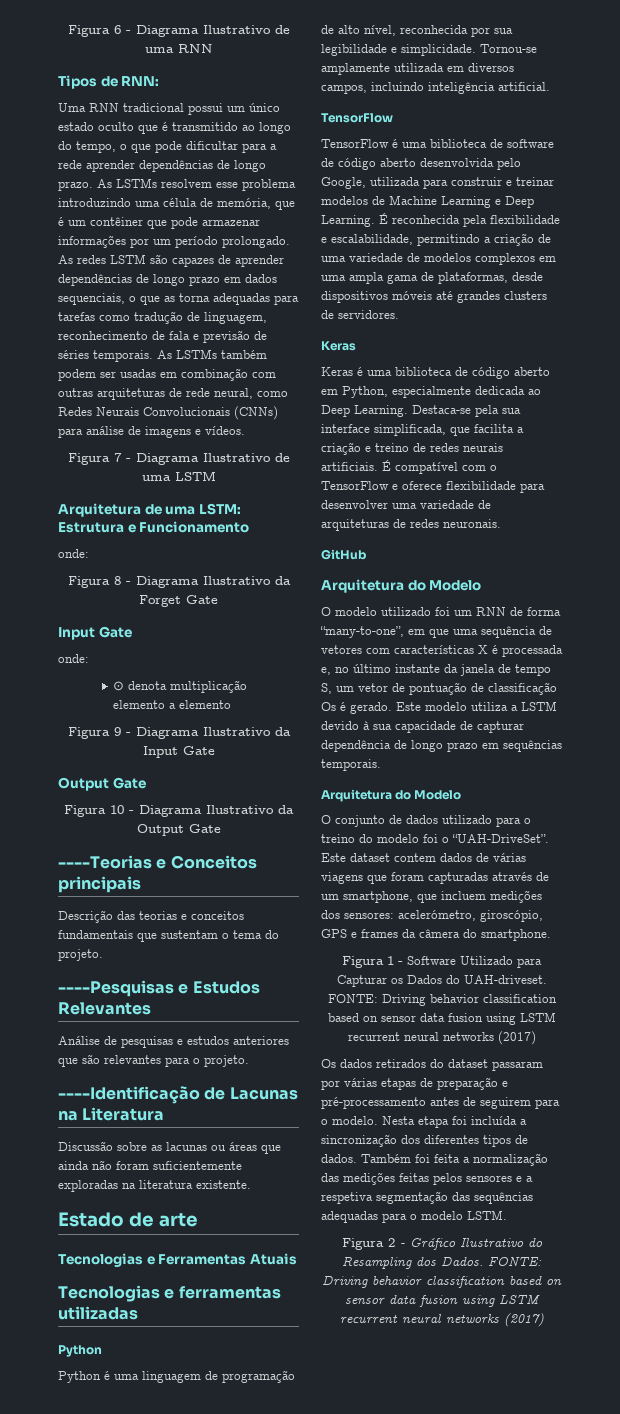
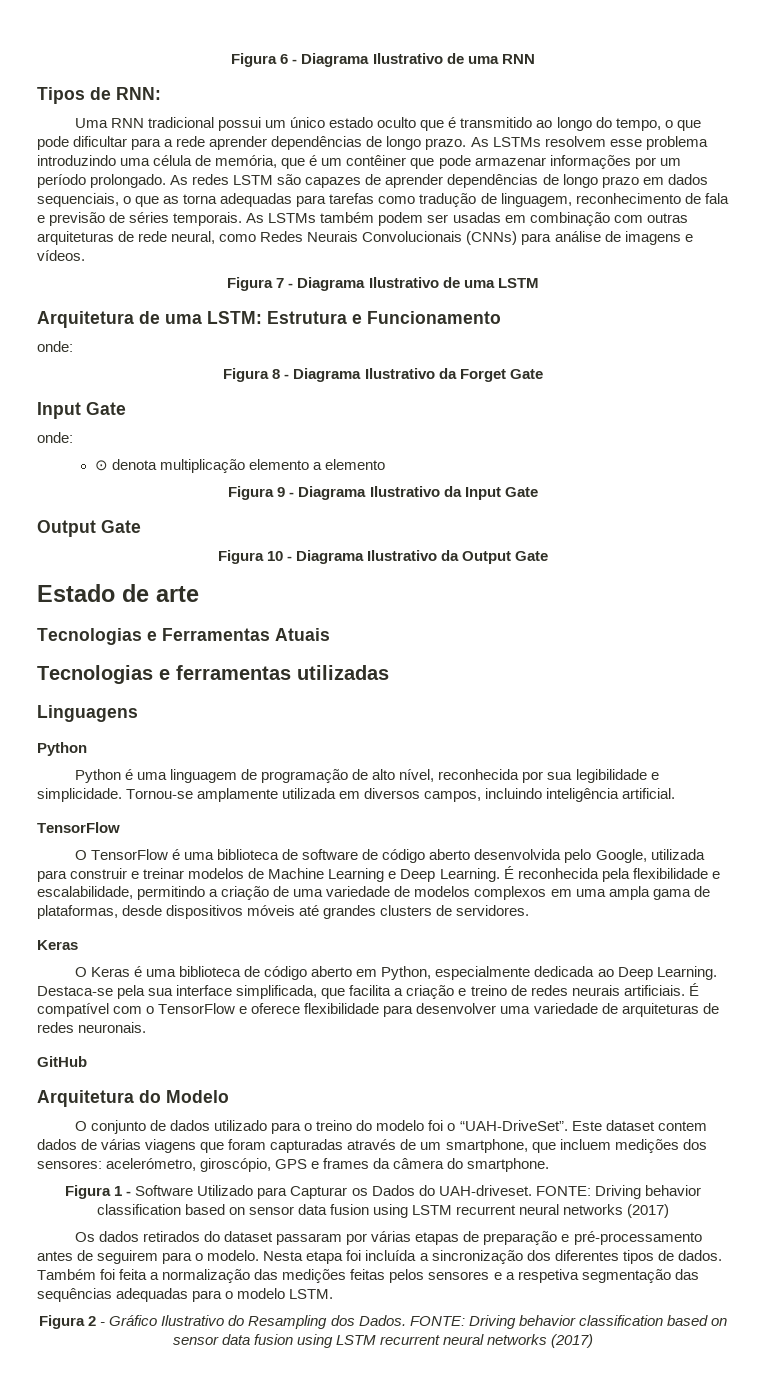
[58,855,257,869] [58,876,141,893] [58,910,244,923] [58,930,279,942] [58,949,103,961] [58,980,260,997] [58,1002,151,1015] [58,1036,289,1048] [58,1054,249,1067] [58,1086,298,1104] [58,1107,165,1121] [58,1141,281,1154] [58,1160,242,1170] [58,1180,251,1192] // ----Teorias e Conceitos principais // Descrição das teorias e conceitos fundamentais que sustentam o tema do projeto. // ----Pesquisas e Estudos Relevantes // Análise de pesquisas e estudos anteriores que são relevantes para o projeto. // ----Identificação de Lacunas na Literatura // Discussão sobre as lacunas ou áreas que ainda não foram suficientemente exploradas na literatura existente. -> (549, 556) none
(138, 1313) none -> [37,705,138,722] // Linguagens
(393, 118) none -> [74,850,87,860] O
(356, 346) none -> [74,967,87,977] O
[321,607,561,616] [320,626,552,638] [321,645,563,657] [321,664,551,676] [321,682,557,695] [321,701,557,714] [321,721,524,733] [321,740,562,752] [321,759,381,771] [321,789,462,802] // O modelo utilizado foi um RNN de forma “many-to-one”, em que uma sequência de vetores com características X é processada e, no último instante da janela de tempo S, um vetor de pontuação de classificação Os é gerado. Este modelo utiliza a LSTM devido à sua capacidade de capturar dependência de longo prazo em sequências temporais. // Arquitetura do Modelo -> (229, 1096) none

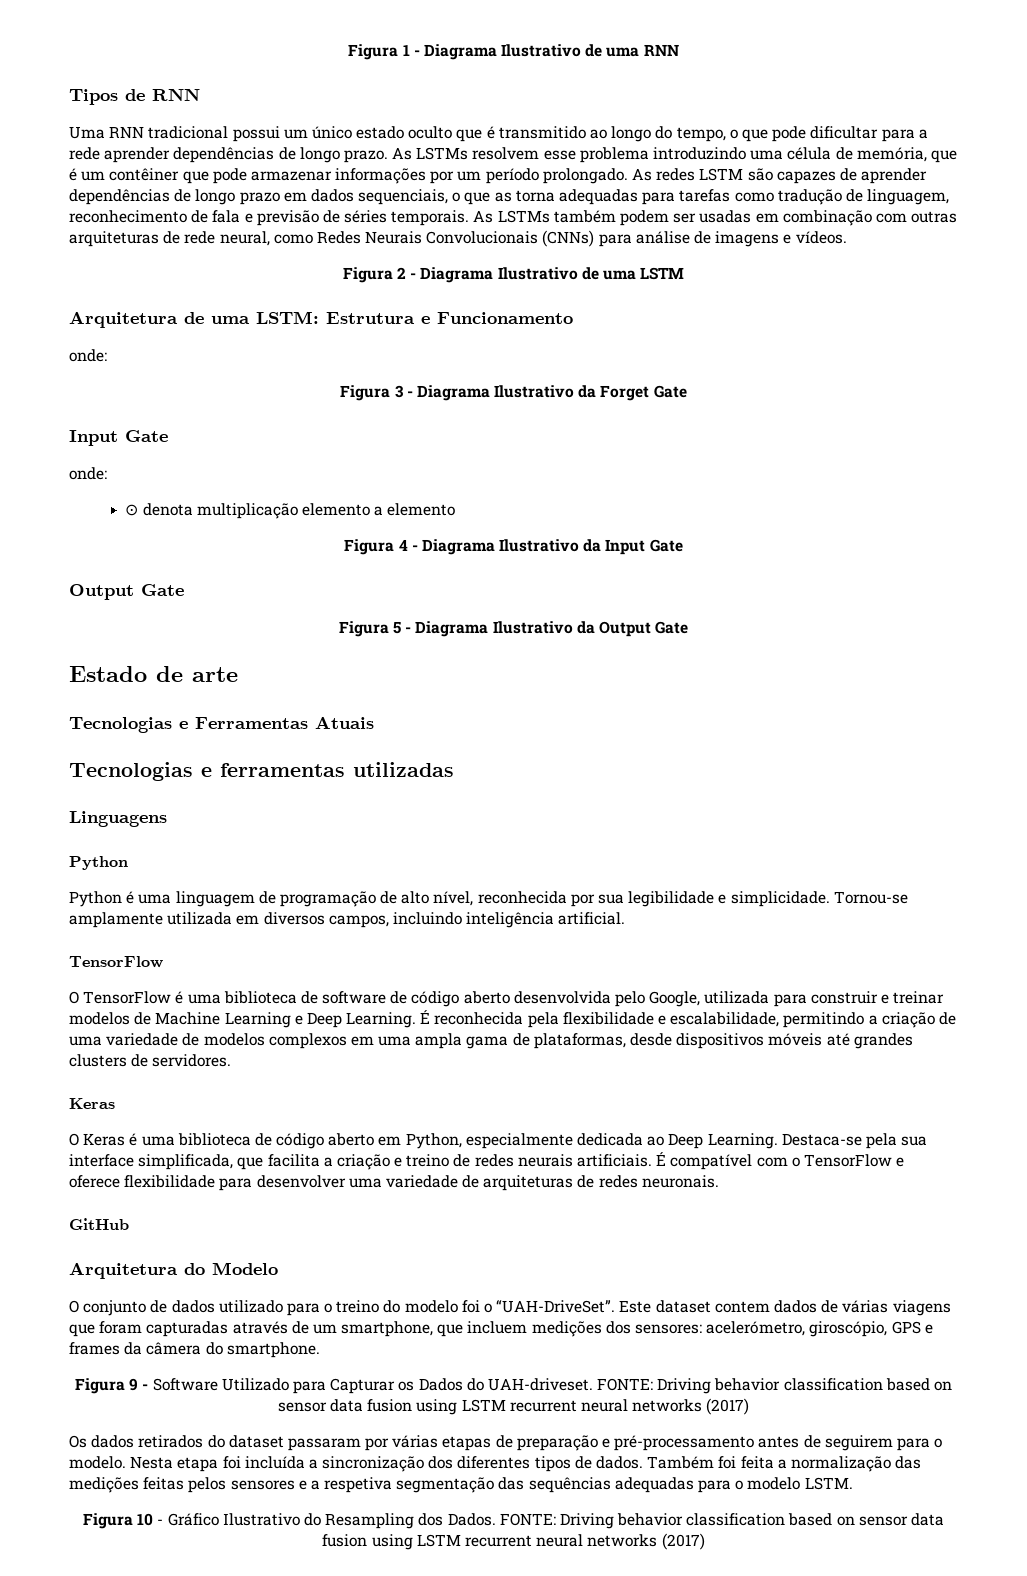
[231,53,289,67] Figura 6 -> [348,44,410,60] Figura 1
[116,87,161,100] RNN: -> [152,88,200,101] RNN
[276,278,285,288] 7 -> [397,267,407,279] 2
[272,369,281,379] 8 -> [394,385,404,398] 3
[277,487,286,497] 9 -> [398,539,408,551] 4
[266,551,283,561] 10 -> [393,621,402,634] 5
[114,1186,123,1196] 1 -> [129,1378,139,1391] 9
[88,1316,97,1326] 2 -> [137,1513,154,1526] 10

